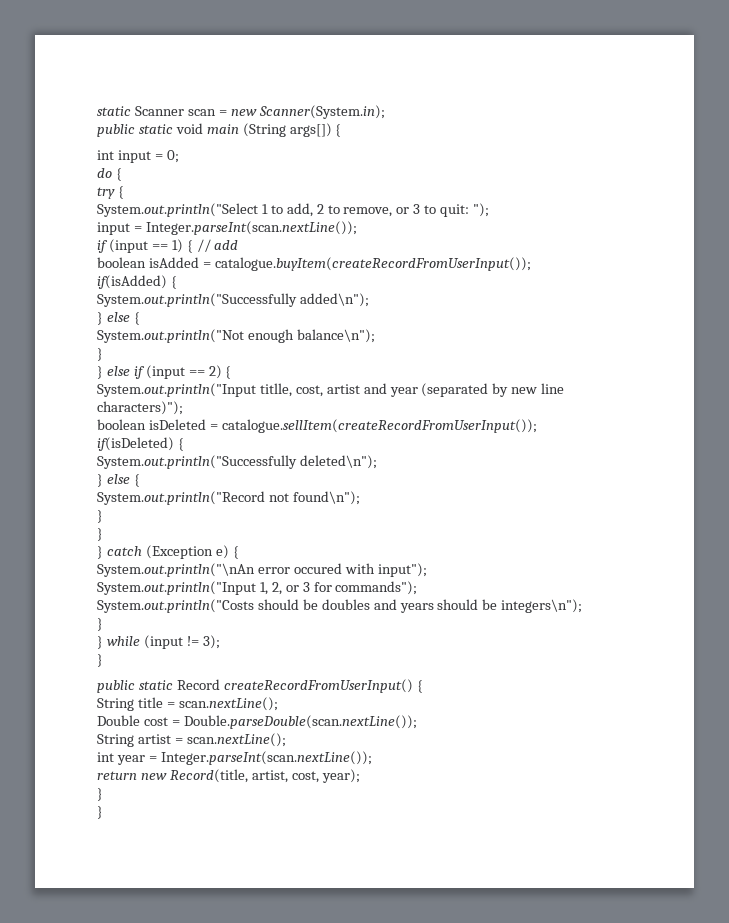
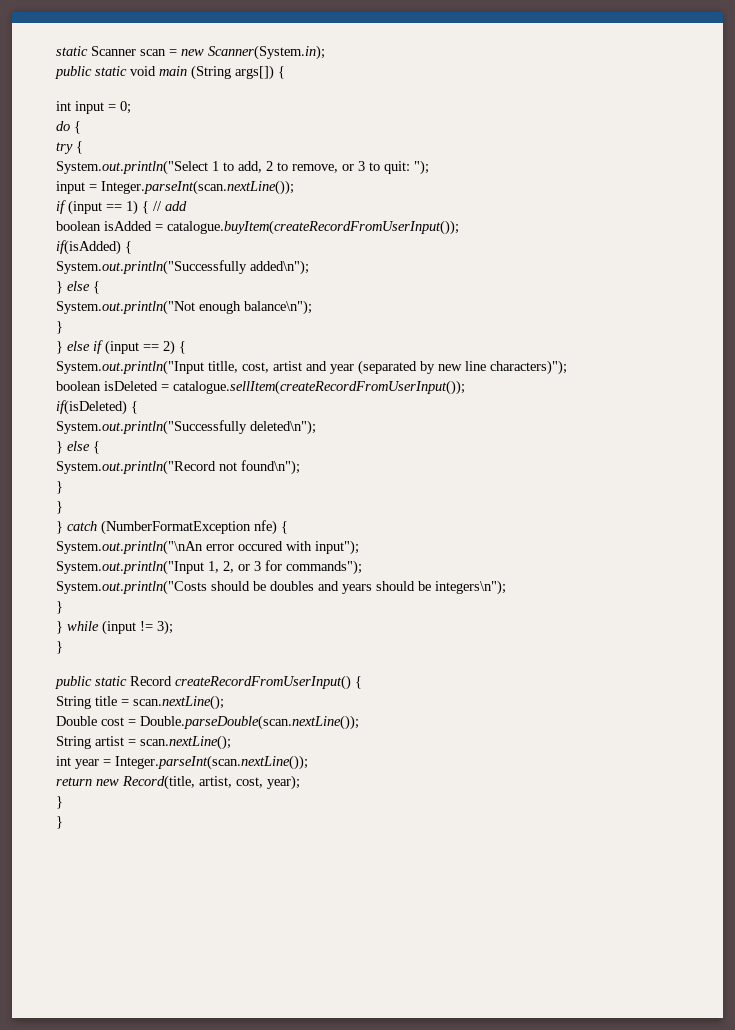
[145,545,229,559] (Exception e) -> [101,520,277,535] (NumberFormatException nfe)

